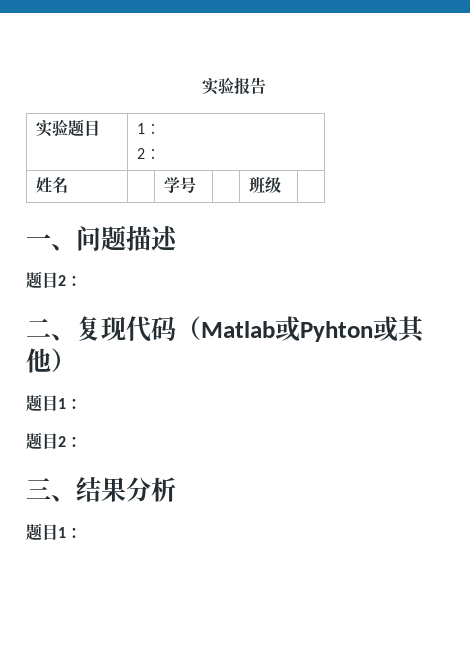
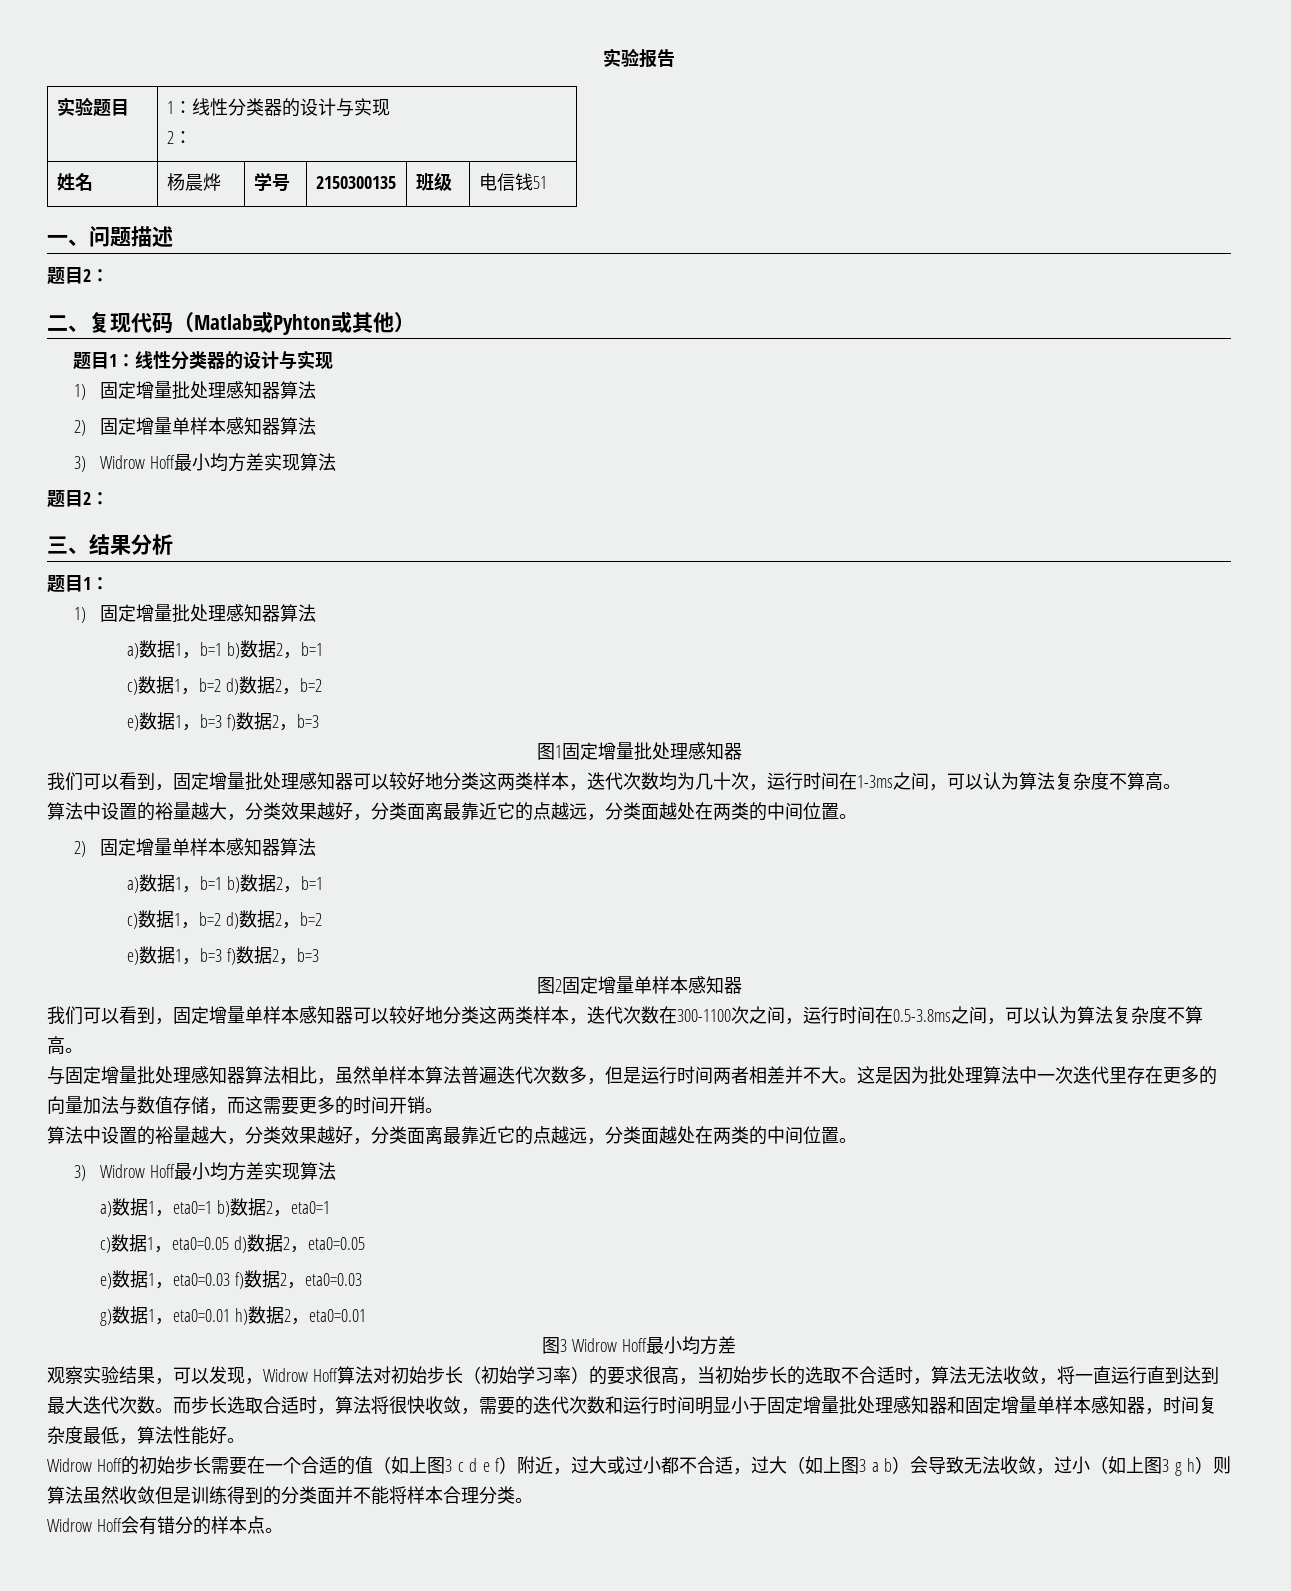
(161, 129) none -> [191,98,390,117] 线性分类器的设计与实现
(68, 184) none -> [166,173,221,191] 杨晨烨
(196, 185) none -> [315,176,396,189] 2150300135
(281, 185) none -> [478,173,547,191] 电信钱51
(82, 403) none -> [134,350,333,370] [73,381,317,400] [73,417,317,436] [73,453,337,472] 线性分类器的设计与实现 // 1)固定增量批处理感知器算法 // 2)固定增量单样本感知器算法 // 3) Widrow Hoff最小均方差实现算法
(82, 532) none -> [73,604,317,623] [127,640,323,659] [127,676,322,695] [127,712,319,731] [536,742,742,761] [47,772,1181,791] [47,802,857,821] [73,838,317,857] [127,874,323,893] [127,910,322,929] [127,946,319,965] [536,976,742,994] [47,1006,1203,1025] [47,1036,83,1055] [47,1066,1217,1085] [47,1096,443,1115] [47,1126,857,1145] [73,1162,337,1181] [100,1198,331,1217] [100,1234,366,1253] [100,1270,363,1289] [100,1306,367,1326] [542,1336,736,1355] [47,1366,1219,1385] [47,1396,1217,1415] [47,1426,245,1445] [47,1456,1231,1476] [47,1486,533,1505] [47,1516,283,1535] // 1)固定增量批处理感知器算法 // a)数据1，b=1 b)数据2，b=1 // c)数据1，b=2 d)数据2，b=2 // e)数据1，b=3 f)数据2，b=3 // 图1固定增量批处理感知器 // 我们可以看到，固定增量批处理感知器可以较好地分类这两类样本，迭代次数均为几十次，运行时间在1-3ms之间，可以认为算法复杂度不算高。 // 算法中设置的裕量越大，分类效果越好，分类面离最靠近它的点越远，分类面越处在两类的中间位置。 // 2)固定增量单样本感知器算法 // a)数据1，b=1 b)数据2，b=1 // c)数据1，b=2 d)数据2，b=2 // e)数据1，b=3 f)数据2，b=3 // 图2固定增量单样本感知器 // 我们可以看到，固定增量单样本感知器可以较好地分类这两类样本，迭代次数在300-1100次之间，运行时间在0.5-3.8ms之间，可以认为算法复杂度不算高。 // 与固定增量批处理感知器算法相比，虽然单样本算法普遍迭代次数多，但是运行时间两者相差并不大。这是因为批处理算法中一次迭代里存在更多的向量加法与数值存储，而这需要更多的时间开销。 // 算法中设置的裕量越大，分类效果越好，分类面离最靠近它的点越远，分类面越处在两类的中间位置。 // 3) Widrow Hoff最小均方差实现算法 // a)数据1，eta0=1 b)数据2，eta0=1 // c)数据1，eta0=0.05 d)数据2，eta0=0.05 // e)数据1，eta0=0.03 f)数据2，eta0=0.03 // g)数据1，eta0=0.01 h)数据2，eta0=0.01 // 图3 Widrow Hoff最小均方差 // 观察实验结果，可以发现，Widrow Hoff算法对初始步长（初始学习率）的要求很高，当初始步长的选取不合适时，算法无法收敛，将一直运行直到达到最大迭代次数。而步长选取合适时，算法将很快收敛，需要的迭代次数和运行时间明显小于固定增量批处理感知器和固定增量单样本感知器，时间复杂度最低，算法性能好。 // Widrow Hoff的初始步长需要在一个合适的值（如上图3 c d e f）附近，过大或过小都不合适，过大（如上图3 a b）会导致无法收敛，过小（如上图3 g h）则算法虽然收敛但是训练得到的分类面并不能将样本合理分类。 // Widrow Hoff会有错分的样本点。

